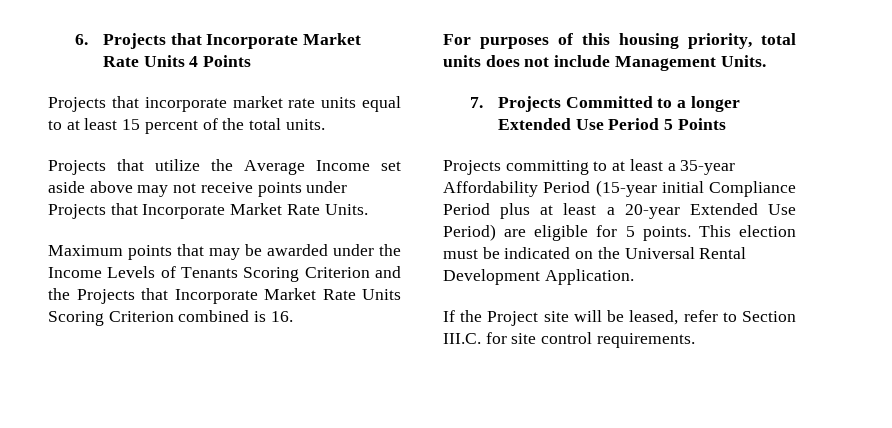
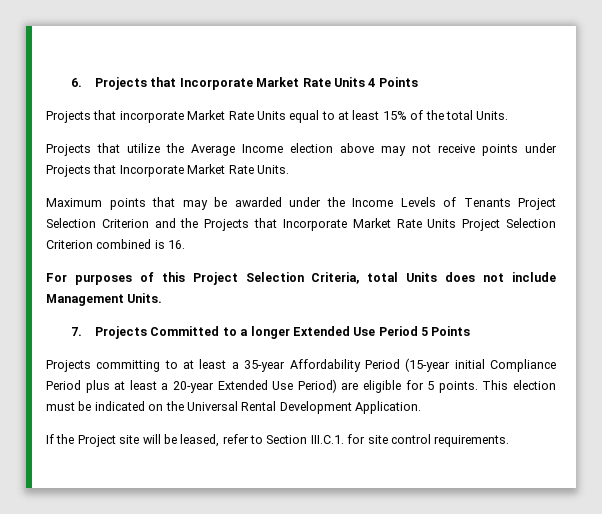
[232,96,357,108] market rate units -> [187,110,286,120] Market Rate Units
[122,119,198,134] 15 percent -> [382,111,407,120] 15%
[285,119,325,130] units. -> [476,111,509,120] Units.
[381,161,401,171] [48,181,85,193] set aside -> [290,143,333,153] election
[243,267,300,282] Scoring -> [518,198,556,210] [46,218,96,228] Project Selection
[48,311,104,326] Scoring -> [462,218,556,231] Project Selection
[619,33,796,49] [443,55,481,67] housing priority, total units -> [192,272,438,285] Project Selection Criteria, total Units
[443,333,481,344] III.C. -> [310,435,344,444] III.C.1.

